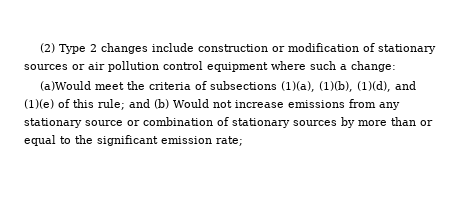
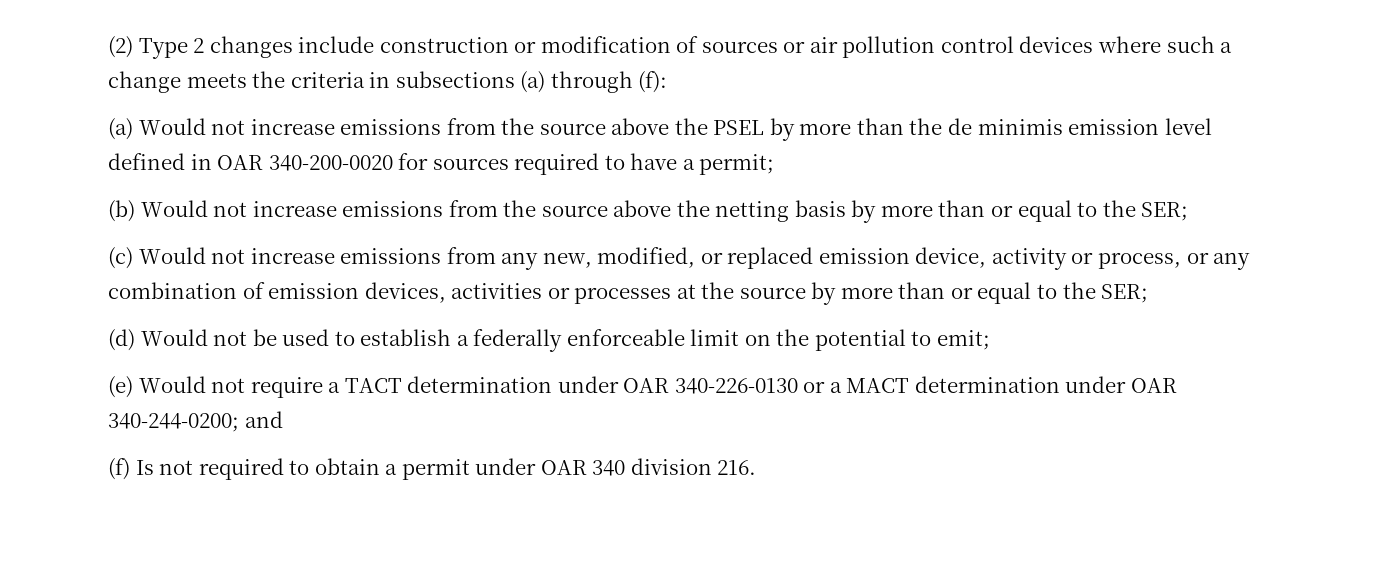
[377,44,436,54] stationary -> (699, 44) none
[207,62,268,72] equipment -> [1019,36,1094,53] devices
[351,61,396,72] [39,81,416,92] [24,99,150,110] change: // (a)Would meet the criteria of subsections (1)(a), (1)(b), (1)(d), and (1)(e) of this rule; and -> [108,71,668,93] [108,118,1212,141] [108,153,775,175] change meets the criteria in subsections (a) through (f): // (a) Would not increase emissions from the source above the PSEL by more than the de minimis emission level defined in OAR 340-200-0020 for sources required to have a permit; //
[379,102,400,110] [24,117,433,128] [24,135,243,146] any stationary source or combination of stationary sources by more than or equal to the significant emission rate; -> [503,200,1189,223] [108,247,1251,270] [108,282,1149,305] [108,329,991,352] [108,376,1178,398] [108,411,283,432] [108,458,757,480] the source above the netting basis by more than or equal to the SER; // (c) Would not increase emissions from any new, modified, or replaced emission device, activity or process, or any combination of emission devices, activities or processes at the source by more than or equal to the SER; // (d) Would not be used to establish a federally enforceable limit on the potential to emit; // (e) Would not require a TACT determination under OAR 340-226-0130 or a MACT determination under OAR 340-244-0200; and // (f) Is not required to obtain a permit under OAR 340 division 216.

